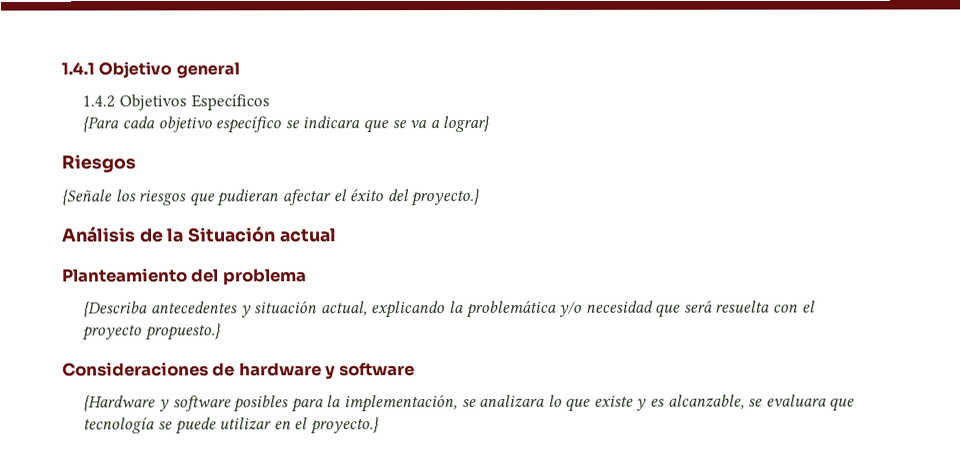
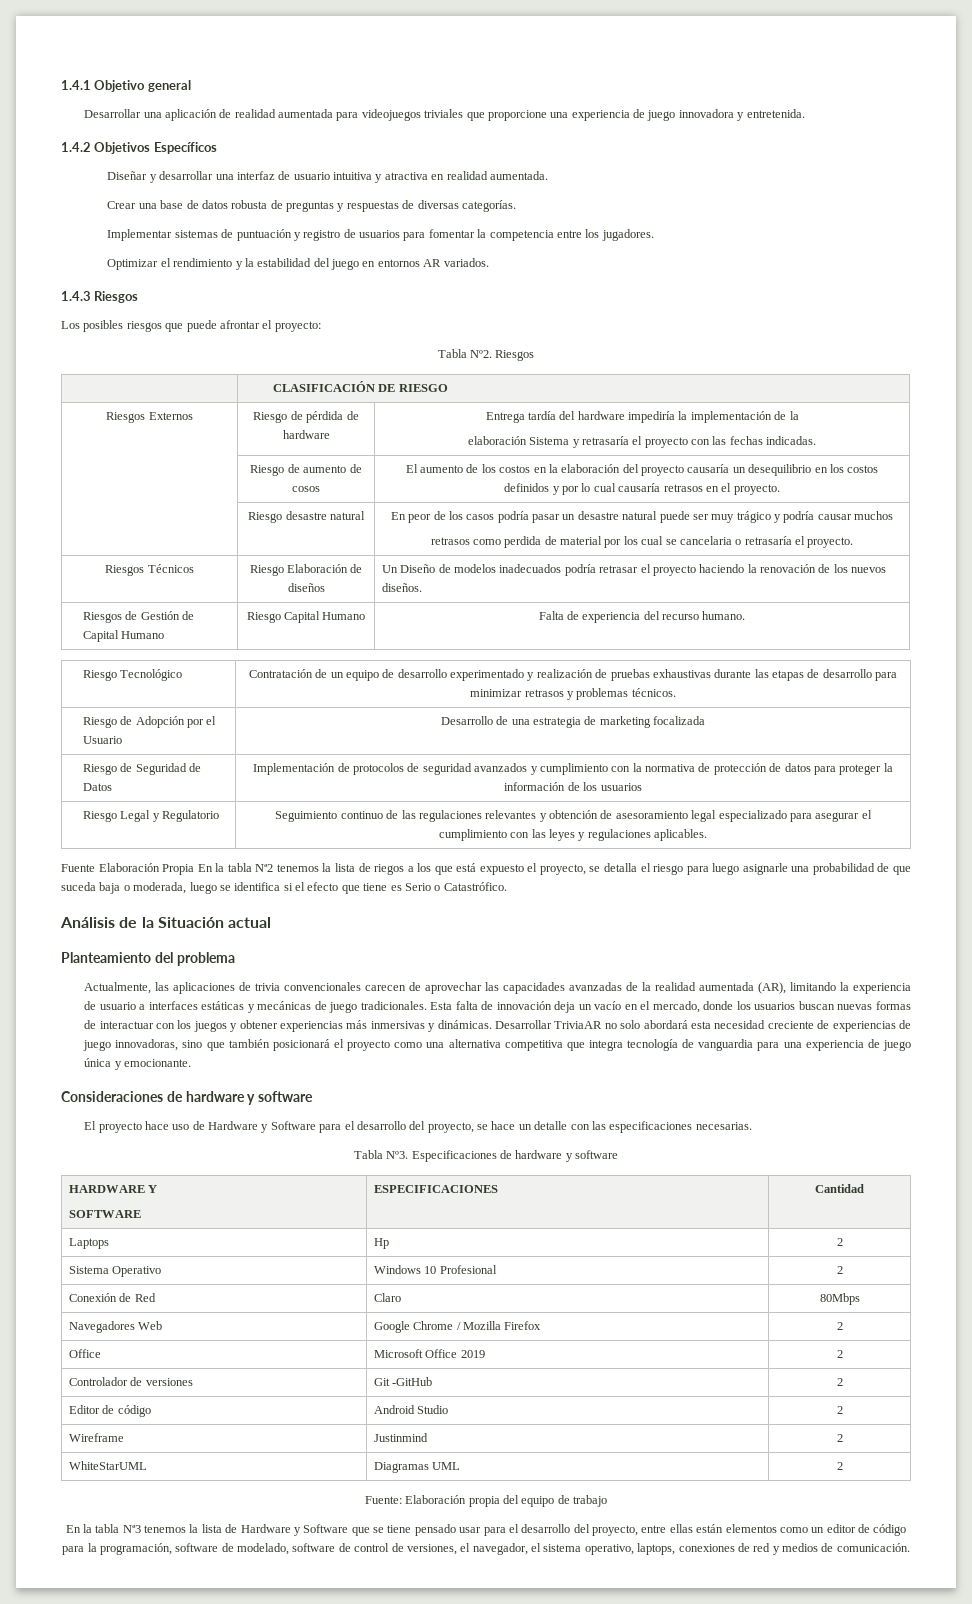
[82,94,270,111] [82,114,490,134] [61,154,136,173] [61,188,480,207] 1.4.2 Objetivos Específicos // {Para cada objetivo específico se indicara que se va a lograr} // Riesgos // {Señale los riesgos que pudieran afectar el éxito del proyecto.} -> [84,109,805,121] [61,142,217,154] [107,171,548,183] [107,200,516,212] [107,229,654,241] [107,258,489,270] [61,291,139,303] [61,320,321,332] [437,349,535,361] [272,381,448,392] [106,412,193,423] [253,411,359,423] [282,430,330,439] [485,411,799,423] [467,436,817,448] [250,464,362,476] [292,486,320,492] [405,464,879,476] [504,483,780,495] [248,511,365,523] [390,511,894,523] [430,536,854,548] [105,564,194,576] [249,564,363,576] [287,583,325,592] [381,564,887,576] [381,583,422,592] [82,611,194,623] [82,630,165,642] [246,611,366,623] [538,611,746,623] [82,669,183,681] [248,669,898,681] [470,688,676,700] [82,716,217,728] [82,736,122,744] [440,716,706,728] [82,763,201,775] [82,783,112,791] [253,763,893,775] [504,782,642,791] [82,810,219,822] [275,810,872,822] [438,829,708,841] [61,863,912,875] [61,882,507,894] Desarrollar una aplicación de realidad aumentada para videojuegos triviales que proporcione una experiencia de juego innovadora y entretenida. // 1.4.2 Objetivos Específicos // Diseñar y desarrollar una interfaz de usuario intuitiva y atractiva en realidad aumentada. // Crear una base de datos robusta de preguntas y respuestas de diversas categorías. // Implementar sistemas de puntuación y registro de usuarios para fomentar la competencia entre los jugadores. // Optimizar el rendimiento y la estabilidad del juego en entornos AR variados. // 1.4.3 Riesgos // Los posibles riesgos que puede afrontar el proyecto: // Tabla Nº2. Riesgos // | CLASIFICACIÓN DE RIESGO // Riesgos Externos | Riesgo de pérdida de hardware | Entrega tardía del hardware impediría la implementación de la // elaboración Sistema y retrasaría el proyecto con las fechas indicadas. // | Riesgo de aumento de cosos | El aumento de los costos en la elaboración del proyecto causaría un desequilibrio en los costos definidos y por lo cual causaría retrasos en el proyecto. // | Riesgo desastre natural | En peor de los casos podría pasar un desastre natural puede ser muy trágico y podría causar muchos // retrasos como perdida de material por los cual se cancelaria o retrasaría el proyecto. // Riesgos Técnicos | Riesgo Elaboración de diseños | Un Diseño de modelos inadecuados podría retrasar el proyecto haciendo la renovación de los nuevos diseños. // Riesgos de Gestión de Capital Humano | Riesgo Capital Humano | Falta de experiencia del recurso humano. // Riesgo Tecnológico | Contratación de un equipo de desarrollo experimentado y realización de pruebas exhaustivas durante las etapas de desarrollo para minimizar retrasos y problemas técnicos. // Riesgo de Adopción por el Usuario | Desarrollo de una estrategia de marketing focalizada // Riesgo de Seguridad de Datos | Implementación de protocolos de seguridad avanzados y cumplimiento con la normativa de protección de datos para proteger la información de los usuarios // Riesgo Legal y Regulatorio | Seguimiento continuo de las regulaciones relevantes y obtención de asesoramiento legal especializado para asegurar el cumplimiento con las leyes y regulaciones aplicables. // Fuente Elaboración Propia En la tabla Nª2 tenemos la lista de riegos a los que está expuesto el proyecto, se detalla el riesgo para luego asignarle una probabilidad de que suceda baja o moderada, luego se identifica si el efecto que tiene es Serio o Catastrófico.
[83,300,816,319] [82,322,221,341] {Describa antecedentes y situación actual, explicando la problemática y/o necesidad que será resuelta con el proyecto propuesto.} -> [84,982,912,994] [84,1001,911,1013] [84,1020,911,1032] [83,1039,911,1051] [84,1058,191,1070] Actualmente, las aplicaciones de trivia convencionales carecen de aprovechar las capacidades avanzadas de la realidad aumentada (AR), limitando la experiencia de usuario a interfaces estáticas y mecánicas de juego tradicionales. Esta falta de innovación deja un vacío en el mercado, donde los usuarios buscan nuevas formas de interactuar con los juegos y obtener experiencias más inmersivas y dinámicas. Desarrollar TriviaAR no solo abordará esta necesidad creciente de experiencias de juego innovadoras, sino que también posicionará el proyecto como una alternativa competitiva que integra tecnología de vanguardia para una experiencia de juego única y emocionante.
[83,394,856,413] [83,416,379,435] {Hardware y software posibles para la implementación, se analizara lo que existe y es alcanzable, se evaluara que tecnología se puede utilizar en el proyecto.} -> [84,1121,752,1133] [353,1150,619,1162] [68,1185,158,1193] [68,1210,141,1218] [373,1185,498,1193] [815,1184,864,1193] [68,1238,109,1249] [373,1238,389,1249] [836,1238,843,1246] [68,1266,162,1277] [373,1265,497,1274] [836,1266,843,1274] [68,1293,156,1302] [373,1293,401,1302] [819,1293,860,1305] [68,1321,163,1333] [373,1321,542,1333] [836,1322,843,1330] [68,1349,101,1358] [373,1349,485,1358] [836,1350,843,1358] [68,1377,193,1386] [373,1377,433,1386] [836,1378,843,1386] [68,1405,151,1417] [373,1405,449,1414] [836,1406,843,1414] [68,1433,124,1442] [373,1433,428,1442] [836,1434,843,1442] [68,1461,147,1470] [373,1462,461,1473] [836,1462,843,1470] [364,1495,608,1507] [65,1524,907,1536] [62,1543,910,1555] El proyecto hace uso de Hardware y Software para el desarrollo del proyecto, se hace un detalle con las especificaciones necesarias. // Tabla Nº3. Especificaciones de hardware y software // HARDWARE Y // SOFTWARE | ESPECIFICACIONES | Cantidad // Laptops | Hp | 2 // Sistema Operativo | Windows 10 Profesional | 2 // Conexión de Red | Claro | 80Mbps // Navegadores Web | Google Chrome / Mozilla Firefox | 2 // Office | Microsoft Office 2019 | 2 // Controlador de versiones | Git -GitHub | 2 // Editor de código | Android Studio | 2 // Wireframe | Justinmind | 2 // WhiteStarUML | Diagramas UML | 2 // Fuente: Elaboración propia del equipo de trabajo // En la tabla Nª3 tenemos la lista de Hardware y Software que se tiene pensado usar para el desarrollo del proyecto, entre ellas están elementos como un editor de código para la programación, software de modelado, software de control de versiones, el navegador, el sistema operativo, laptops, conexiones de red y medios de comunicación.

